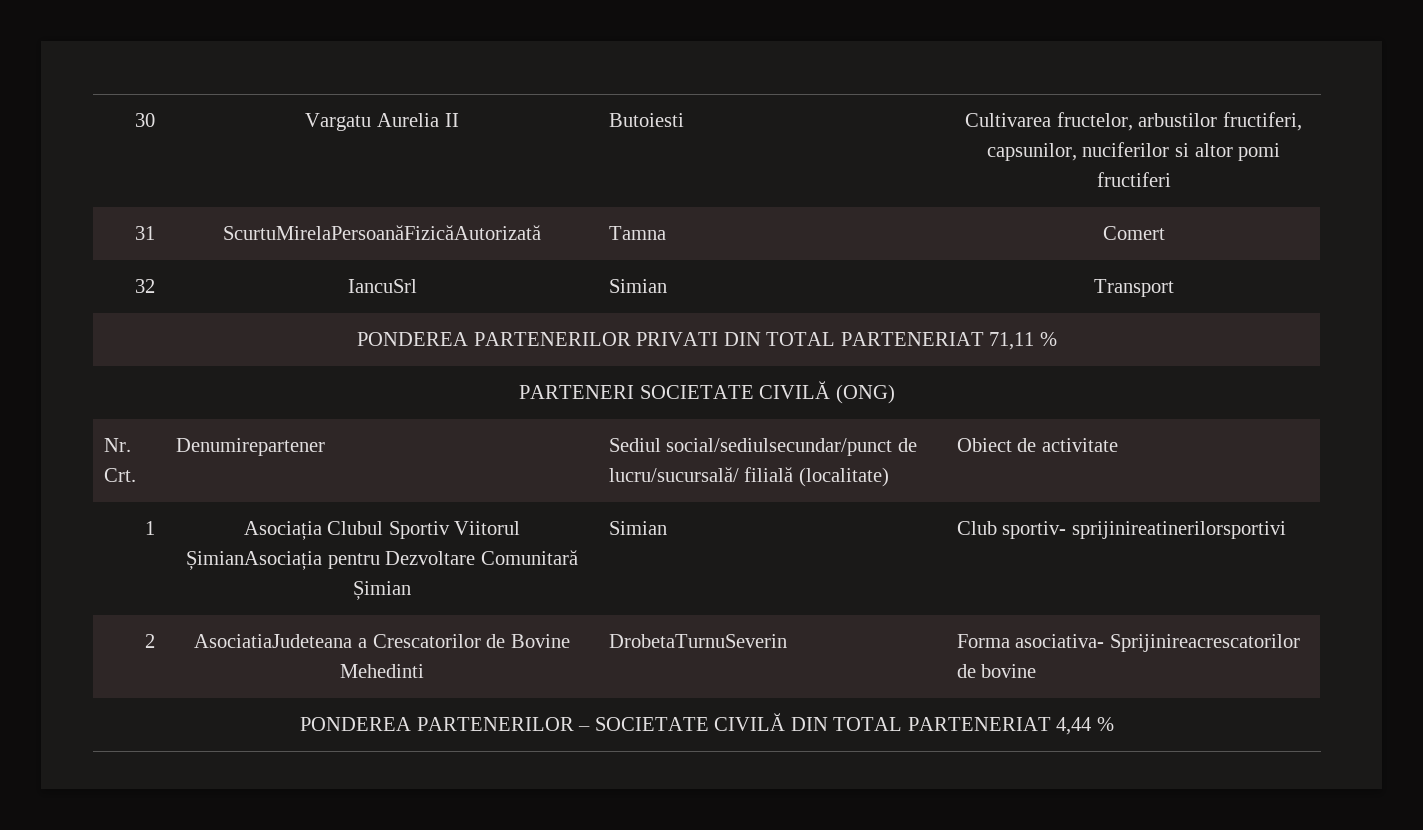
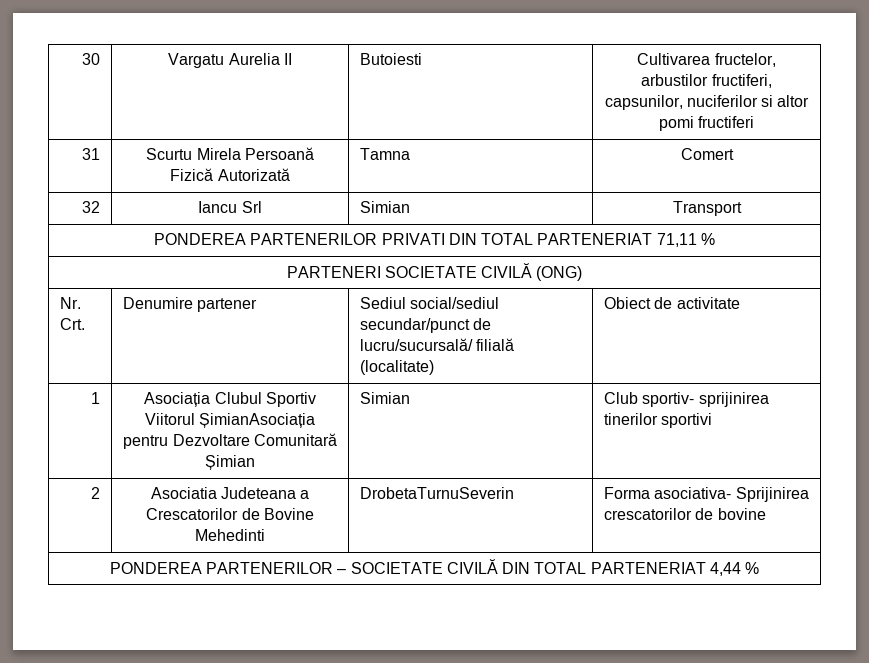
[223,225,541,240] ScurtuMirelaPersoanăFizicăAutorizată -> [146,147,314,160] [170,168,290,181] Scurtu Mirela Persoană Fizică Autorizată
[347,279,417,293] IancuSrl -> [198,201,262,213] Iancu Srl
[175,438,325,456] Denumirepartener -> [123,297,258,312] Denumire partener
[666,438,893,456] social/sediulsecundar/punct -> [410,297,500,309] [360,318,471,333] social/sediul secundar/punct
[1071,521,1286,539] sprijinireatinerilorsportivi -> [698,392,769,407] [604,413,713,428] sprijinirea tinerilor sportivi
[194,634,353,648] AsociatiaJudeteana -> [150,487,296,499] Asociatia Judeteana
[1109,634,1300,652] Sprijinireacrescatorilor -> [735,487,809,502] [604,508,693,520] Sprijinirea crescatorilor

